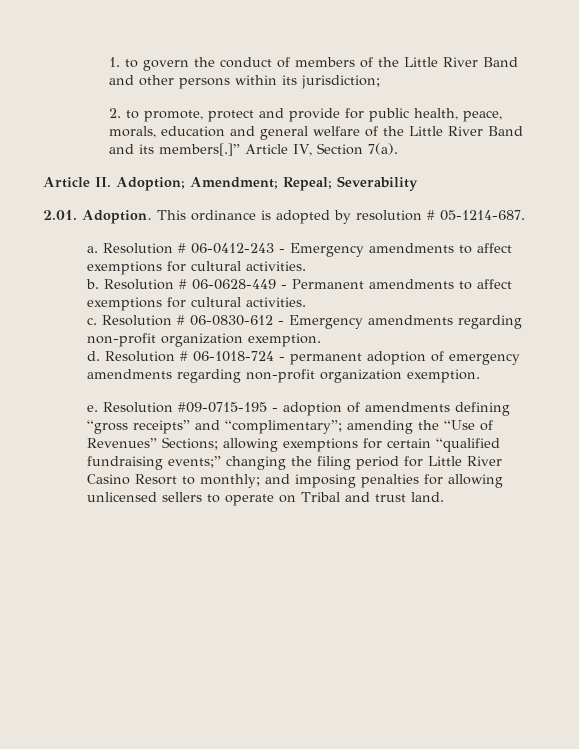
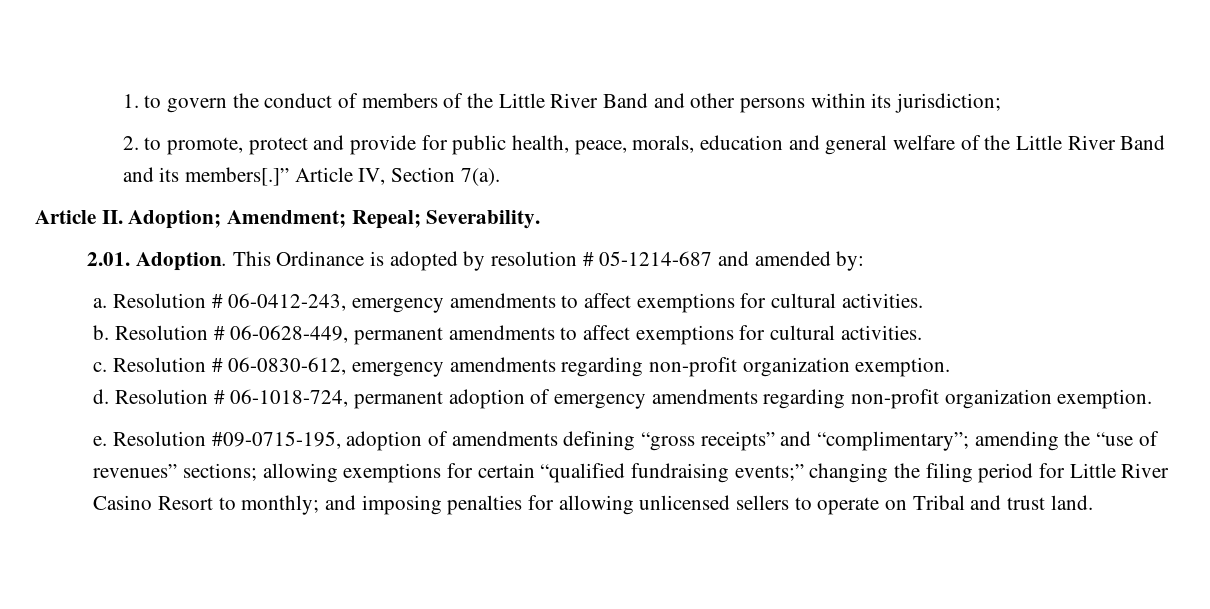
[337,176,418,191] Severability -> [426,210,541,229] Severability.
[191,210,256,221] ordinance -> [276,251,365,266] Ordinance
[440,210,525,221] 05-1214-687. -> [599,251,865,271] 05-1214-687 and amended by:
[190,243,364,257] 06-0412-243 - Emergency -> [228,293,445,313] 06-0412-243, emergency
[191,279,364,290] 06-0628-449 - Permanent -> [230,325,444,345] 06-0628-449, permanent
[189,315,363,329] 06-0830-612 - Emergency -> [228,357,445,377] 06-0830-612, emergency
[192,351,285,362] 06-1018-724 - -> [230,389,349,407] 06-1018-724,
[177,402,278,413] #09-0715-195 - -> [211,431,341,449] #09-0715-195,
[443,420,493,431] [86,437,218,450] “Use of Revenues” Sections; -> [1096,431,1159,446] [93,463,258,481] “use of revenues” sections;

